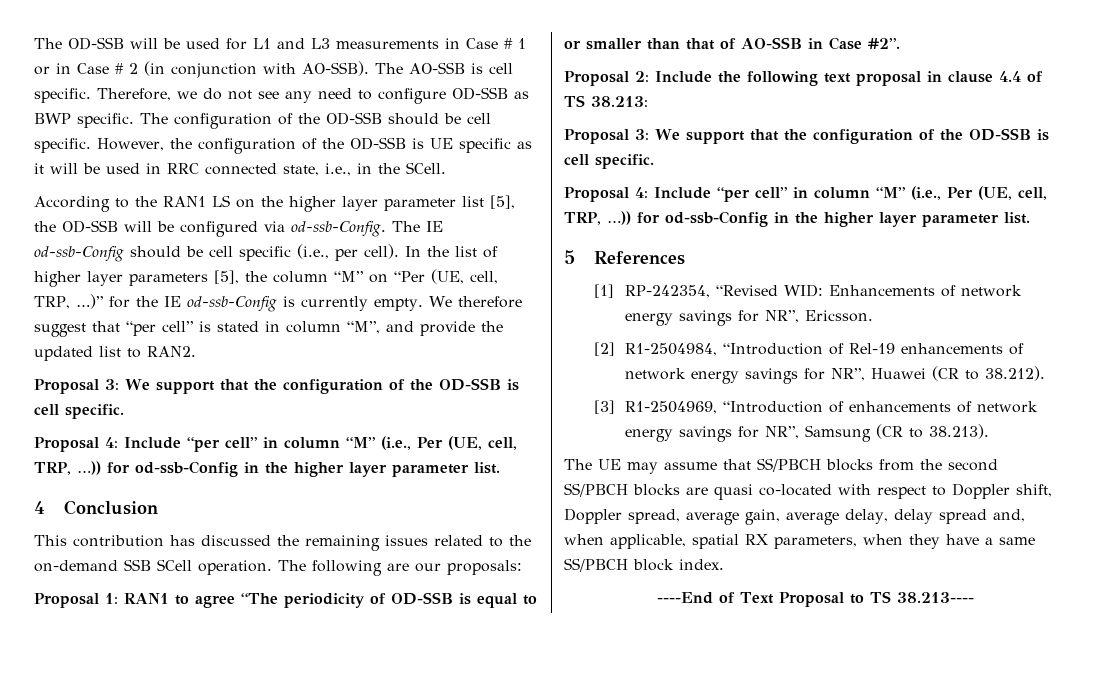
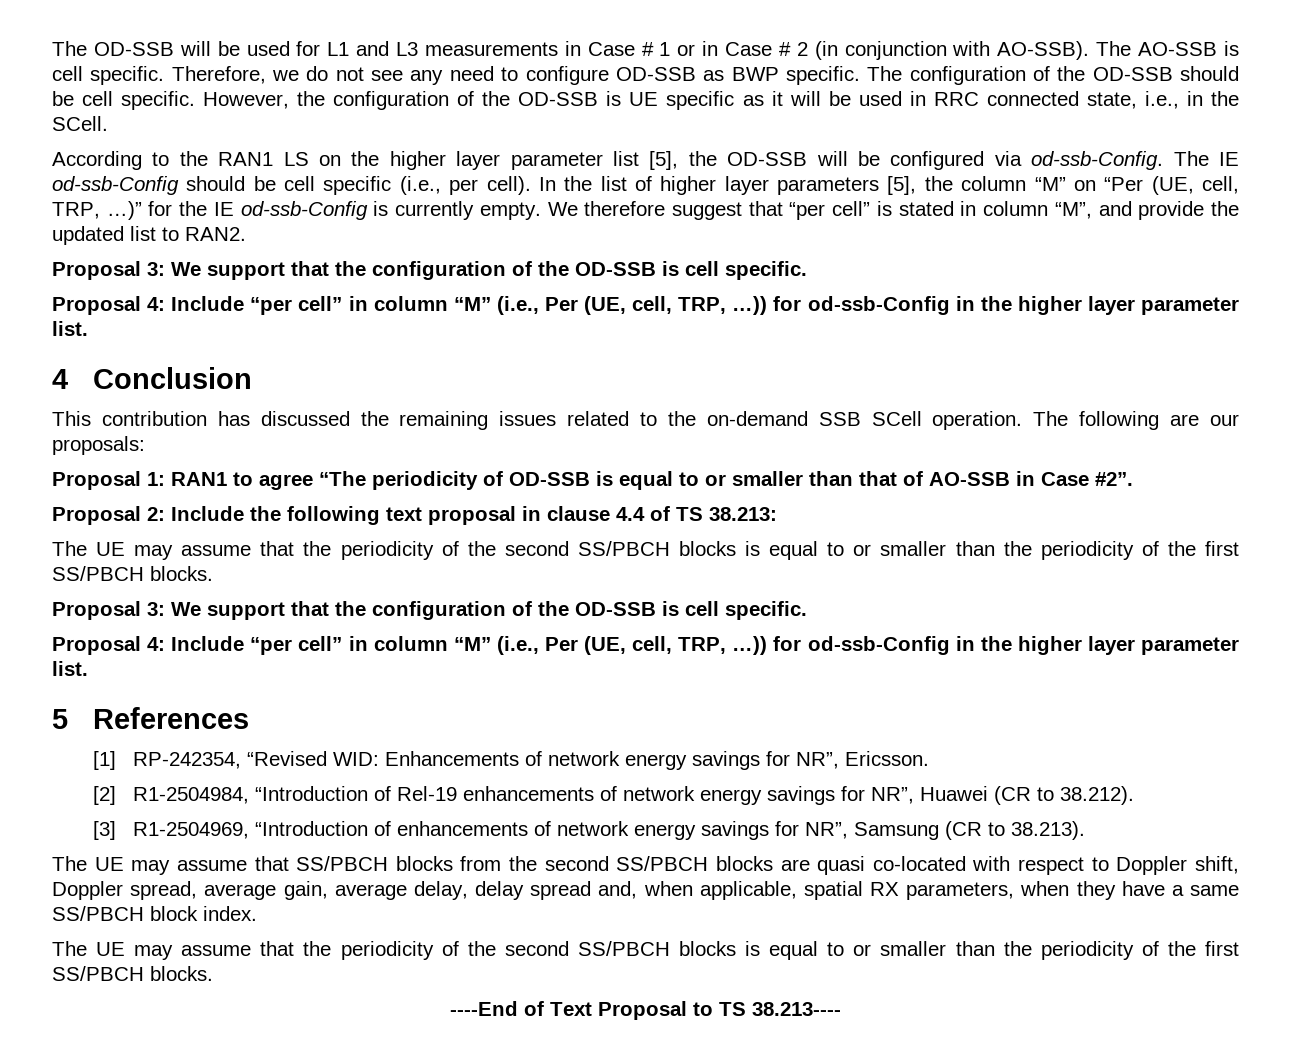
(648, 101) none -> [52,541,1239,560] [52,566,213,581] // The UE may assume that the periodicity of the second SS/PBCH blocks is equal to or smaller than the periodicity of the first SS/PBCH blocks.
(724, 564) none -> [52,941,1239,960] [52,966,213,981] // The UE may assume that the periodicity of the second SS/PBCH blocks is equal to or smaller than the periodicity of the first SS/PBCH blocks.

